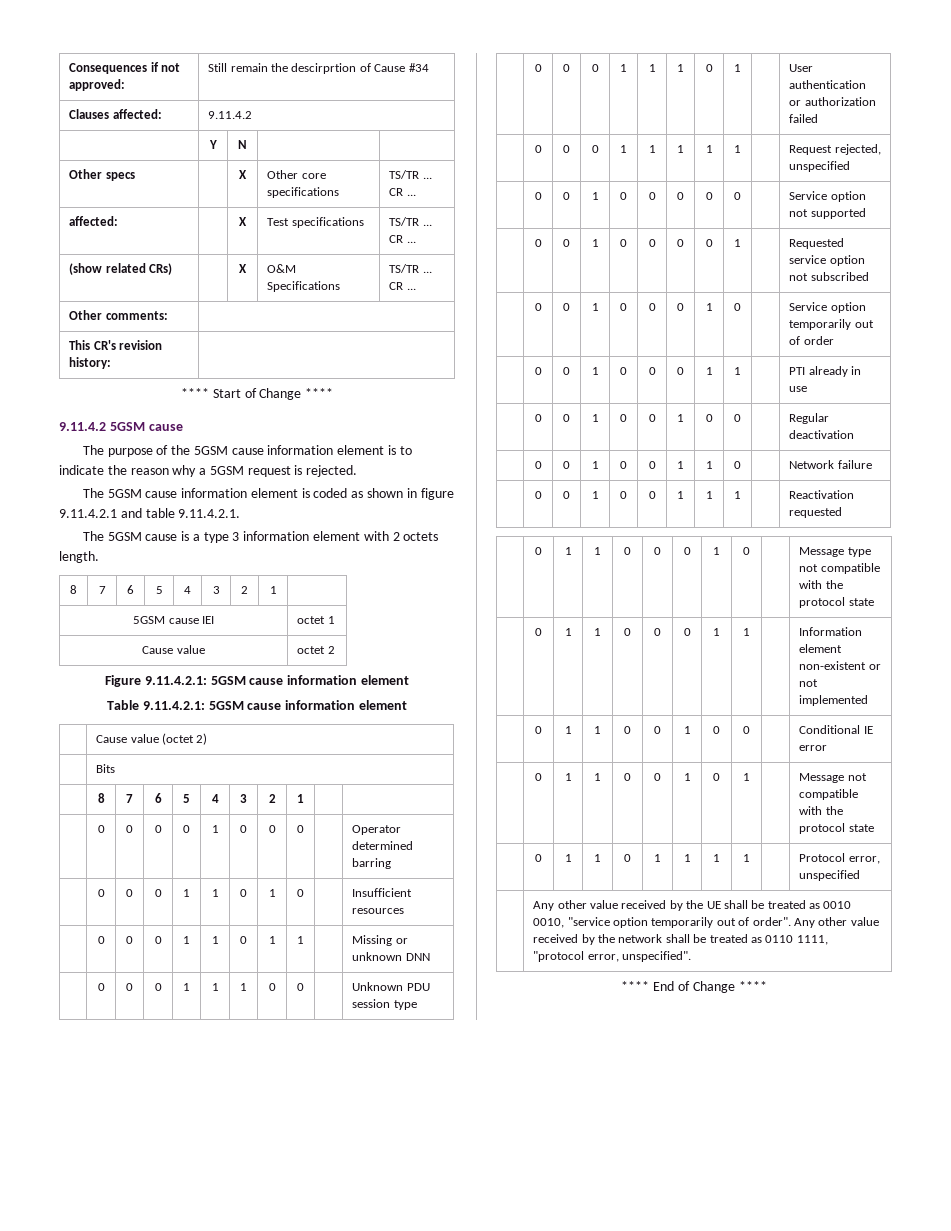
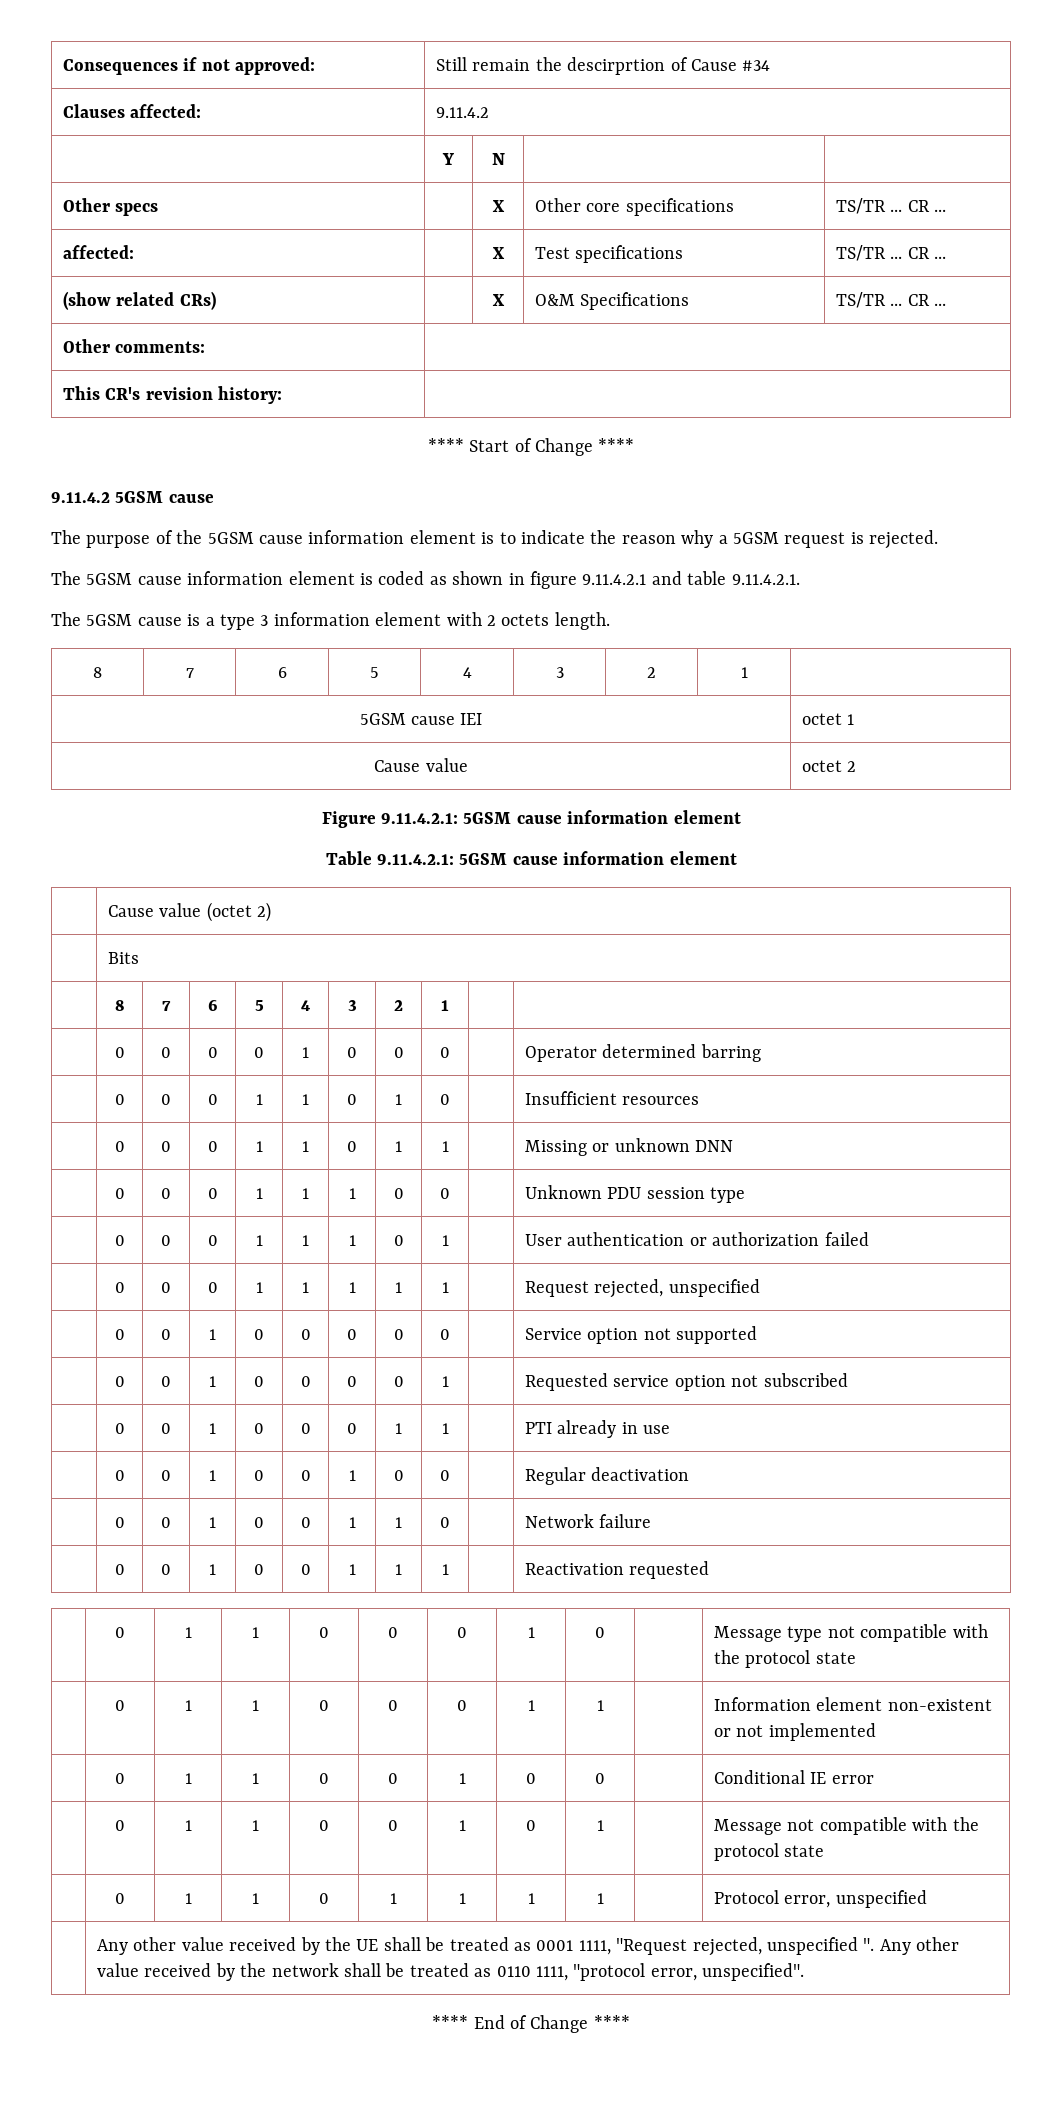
[534,303,542,311] [563,303,570,311] [591,303,599,311] [620,303,627,311] [648,303,656,311] [677,303,684,311] [705,303,713,311] [734,303,741,311] [789,302,866,313] [789,319,874,330] [789,336,834,345] // | 0 | 0 | 1 | 0 | 0 | 0 | 1 | 0 | | Service option temporarily out of order -> (848, 1380) none
[823,901,852,909] [533,917,791,928] 0010 0010, "service option temporarily out of order". -> [536,1937,875,1956] 0001 1111, "Request rejected, unspecified ".

